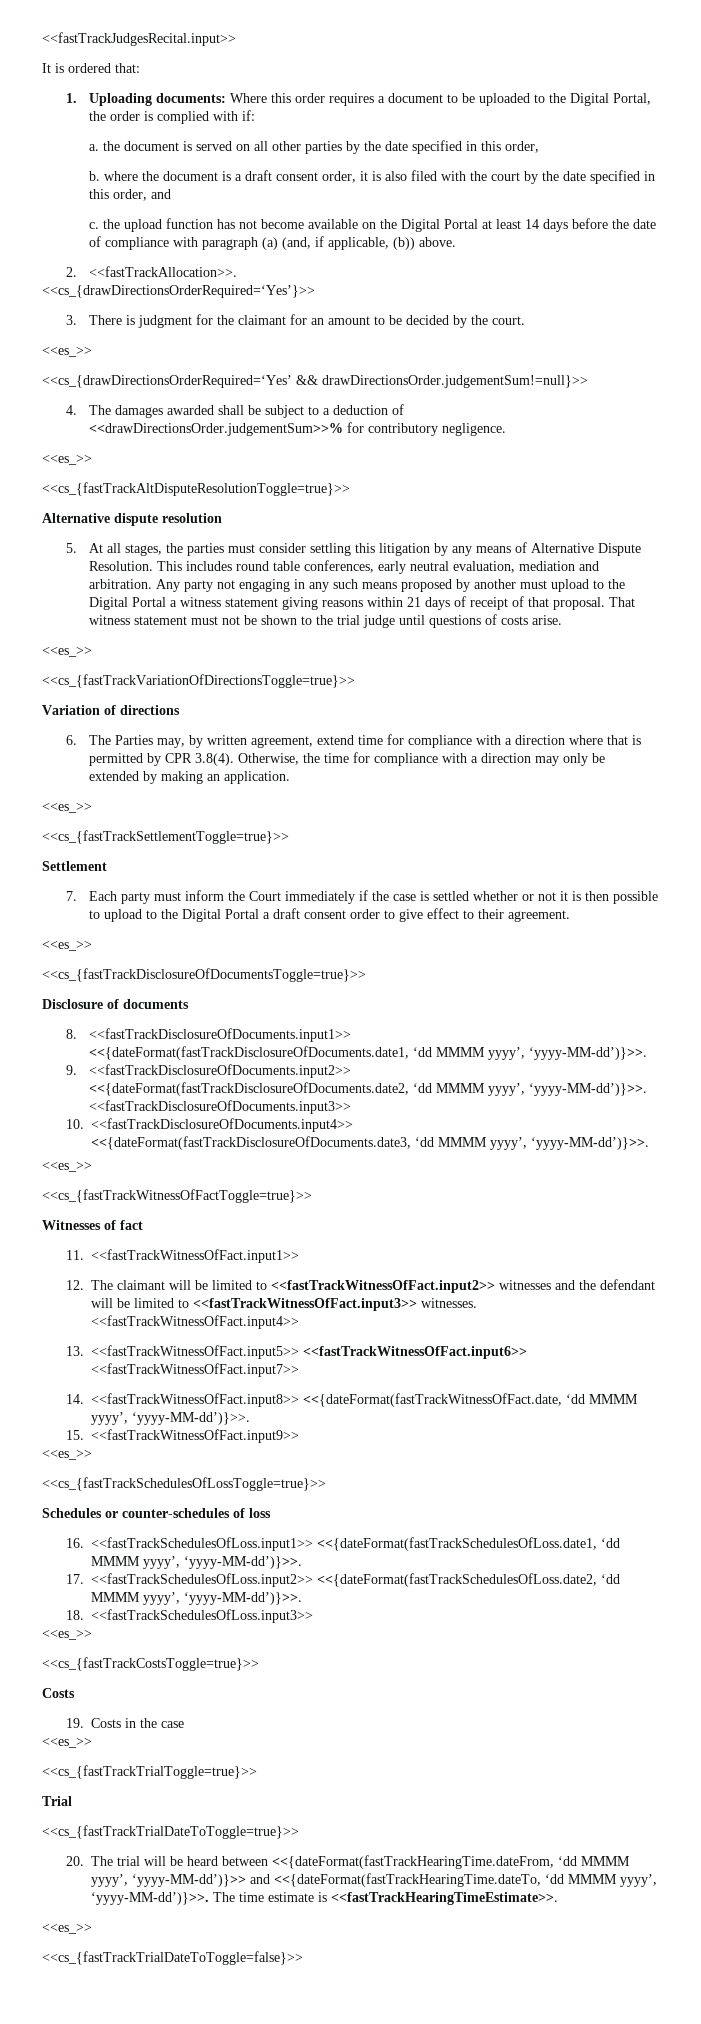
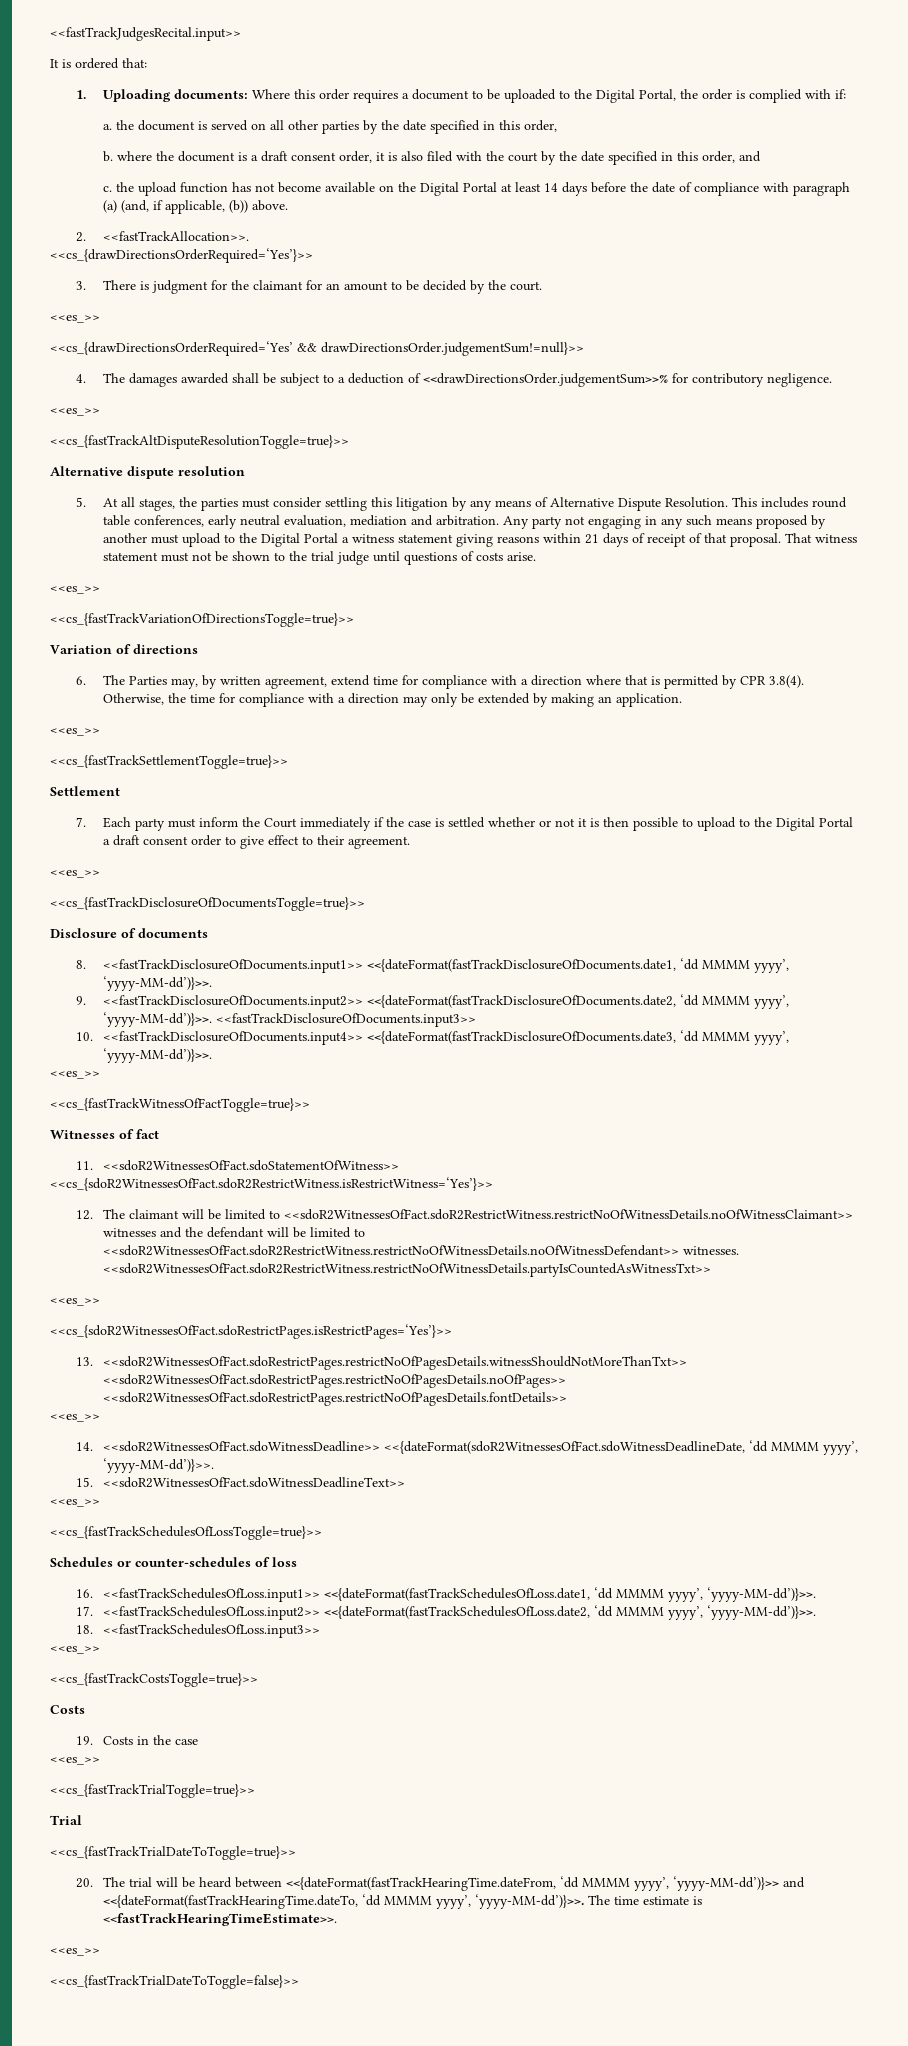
[90,1249,299,1263] <<fastTrackWitnessOfFact.input1>> -> [102,1160,399,1171] [50,1177,493,1191] <<sdoR2WitnessesOfFact.sdoStatementOfWitness>> // <<cs_{sdoR2WitnessesOfFact.sdoR2RestrictWitness.isRestrictWitness=‘Yes’}>>
[270,1280,495,1293] <<fastTrackWitnessOfFact.input2>> -> [283,1209,853,1220] <<sdoR2WitnessesOfFact.sdoR2RestrictWitness.restrictNoOfWitnessDetails.noOfWitnessClaimant>>
[192,1298,477,1311] [90,1315,299,1329] [65,1345,527,1359] [90,1363,299,1377] <<fastTrackWitnessOfFact.input3>> witnesses. <<fastTrackWitnessOfFact.input4>> // 13. <<fastTrackWitnessOfFact.input5>> <<fastTrackWitnessOfFact.input6>> <<fastTrackWitnessOfFact.input7>> -> [102,1245,739,1256] [102,1263,711,1277] [50,1298,100,1306] [50,1324,452,1339] [76,1356,687,1370] [102,1374,566,1388] [102,1392,567,1406] [50,1414,100,1422] <<sdoR2WitnessesOfFact.sdoR2RestrictWitness.restrictNoOfWitnessDetails.noOfWitnessDefendant>> witnesses. <<sdoR2WitnessesOfFact.sdoR2RestrictWitness.restrictNoOfWitnessDetails.partyIsCountedAsWitnessTxt>> // <<es_>> // <<cs_{sdoR2WitnessesOfFact.sdoRestrictPages.isRestrictPages=‘Yes’}>> // 13. <<sdoR2WitnessesOfFact.sdoRestrictPages.restrictNoOfPagesDetails.witnessShouldNotMoreThanTxt>> <<sdoR2WitnessesOfFact.sdoRestrictPages.restrictNoOfPagesDetails.noOfPages>> <<sdoR2WitnessesOfFact.sdoRestrictPages.restrictNoOfPagesDetails.fontDetails>> // <<es_>>
[90,1393,562,1407] <<fastTrackWitnessOfFact.input8>> <<{dateFormat(fastTrackWitnessOfFact.date, -> [102,1441,745,1454] <<sdoR2WitnessesOfFact.sdoWitnessDeadline>> <<{dateFormat(sdoR2WitnessesOfFact.sdoWitnessDeadlineDate,
[90,1429,299,1443] <<fastTrackWitnessOfFact.input9>> -> [102,1477,405,1488] <<sdoR2WitnessesOfFact.sdoWitnessDeadlineText>>

